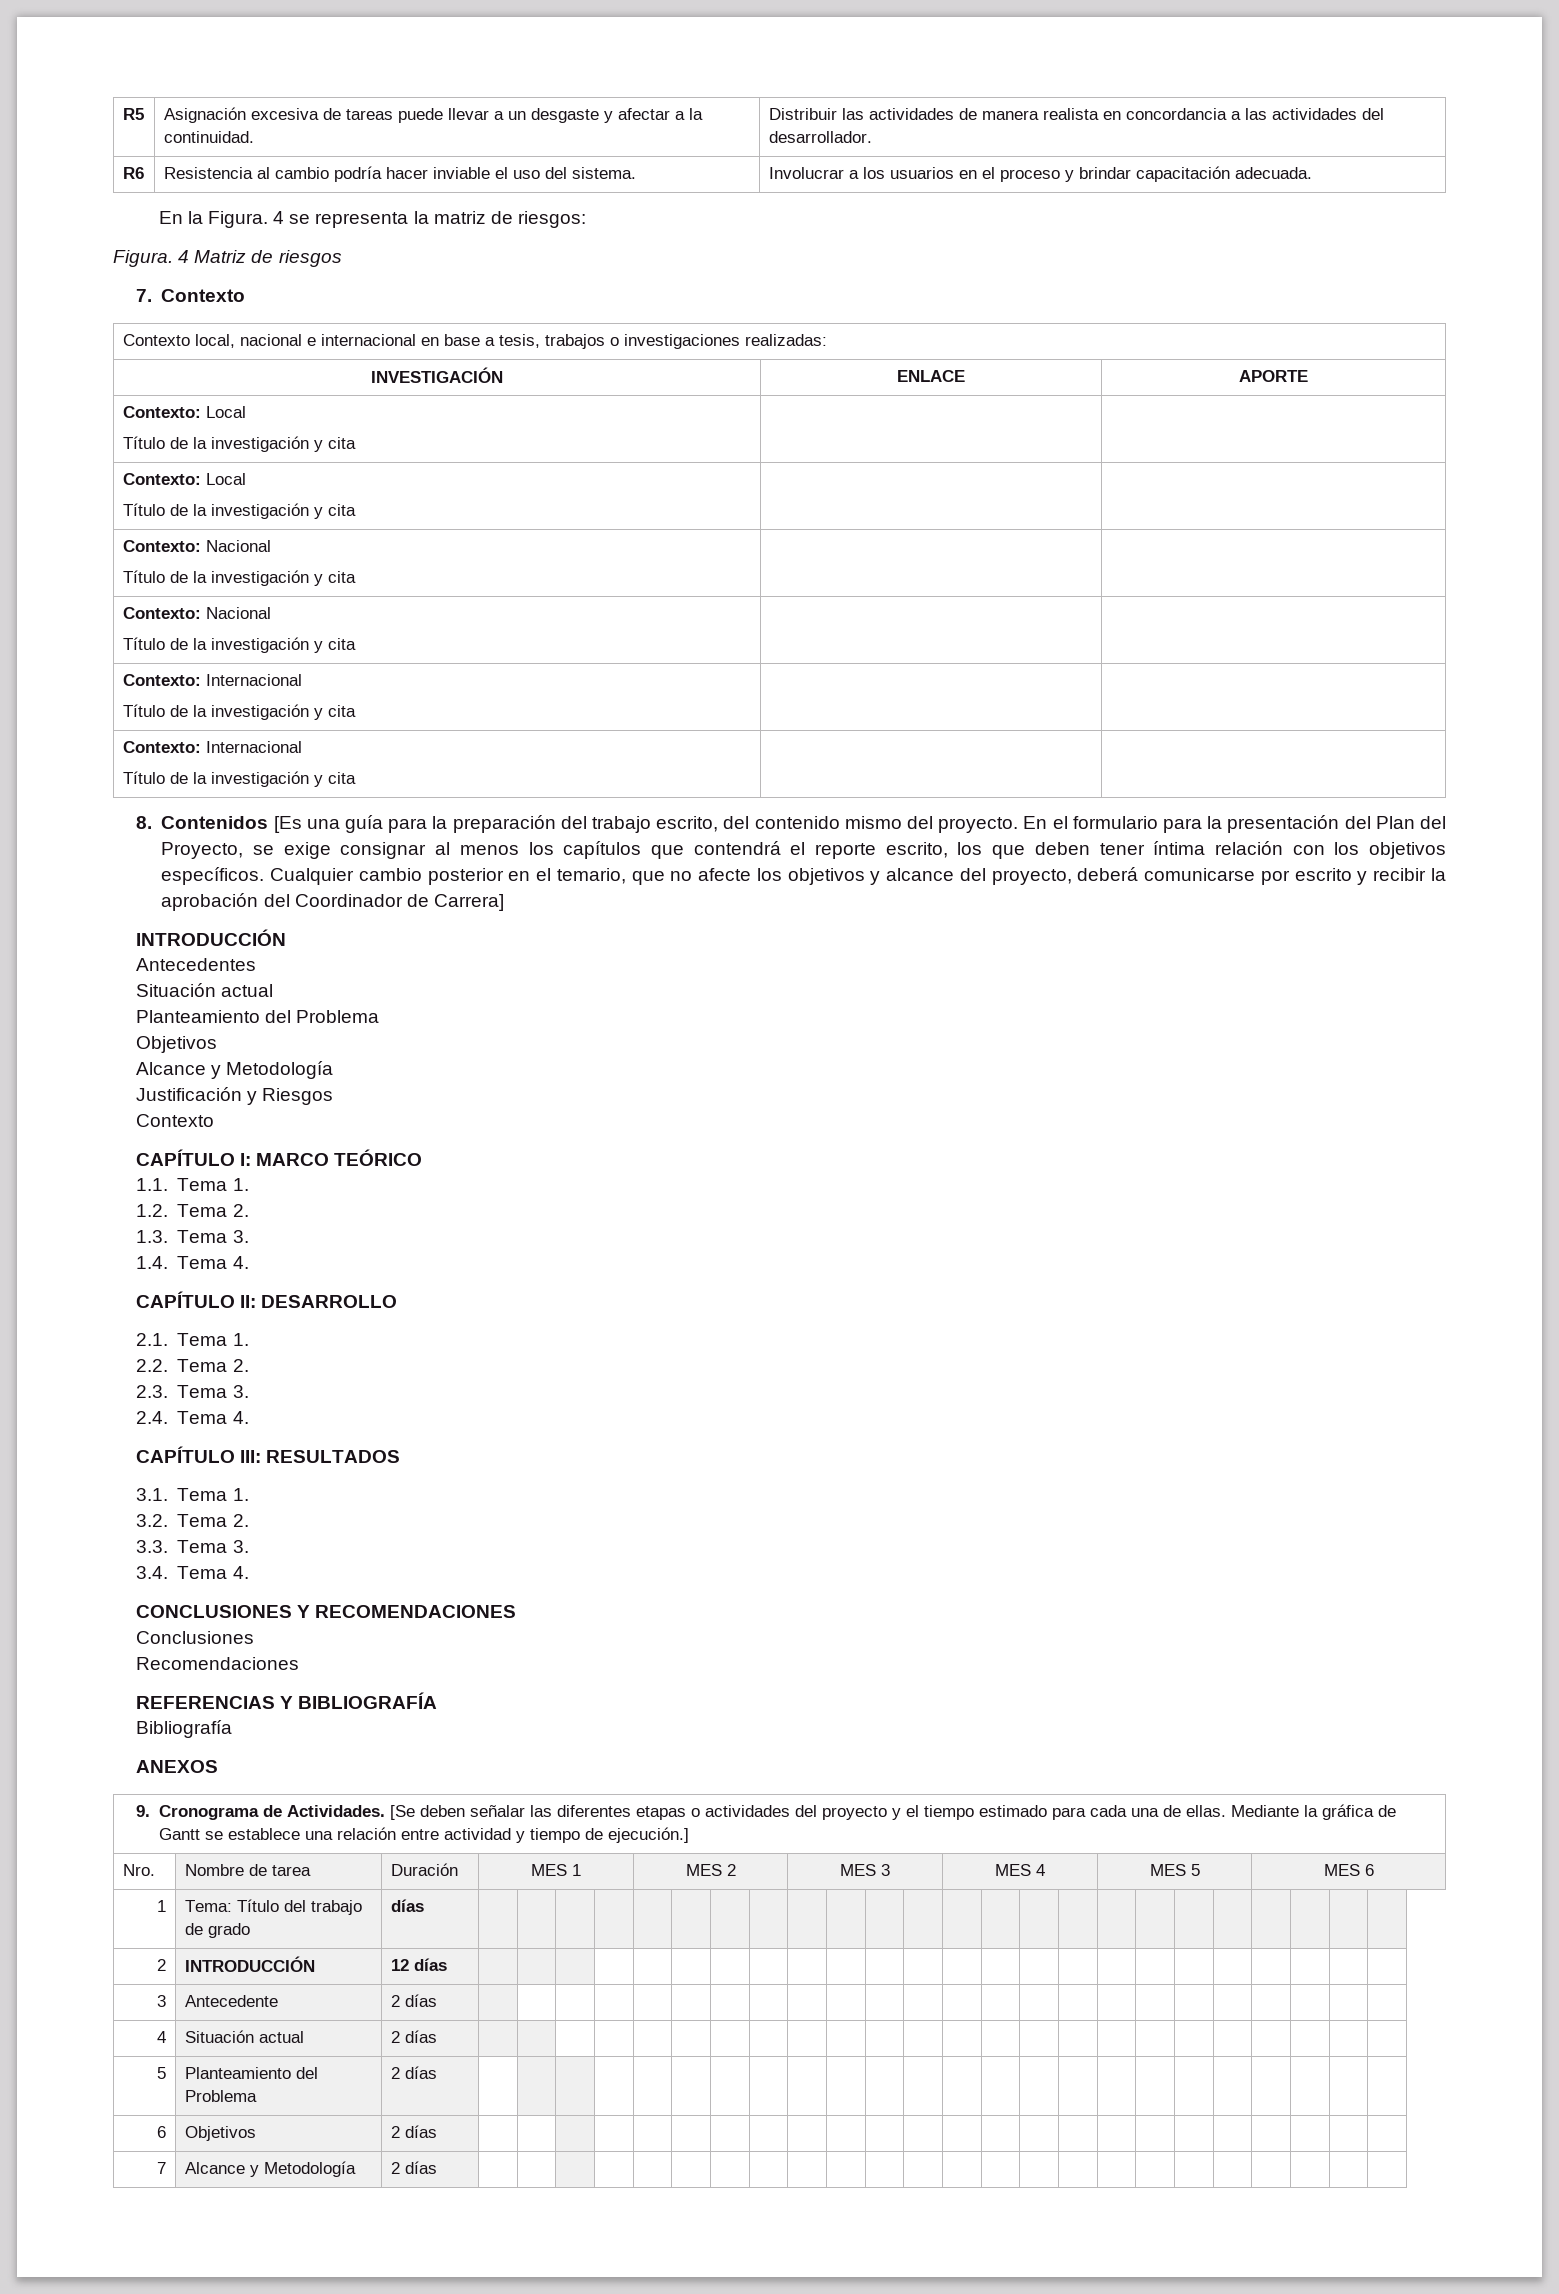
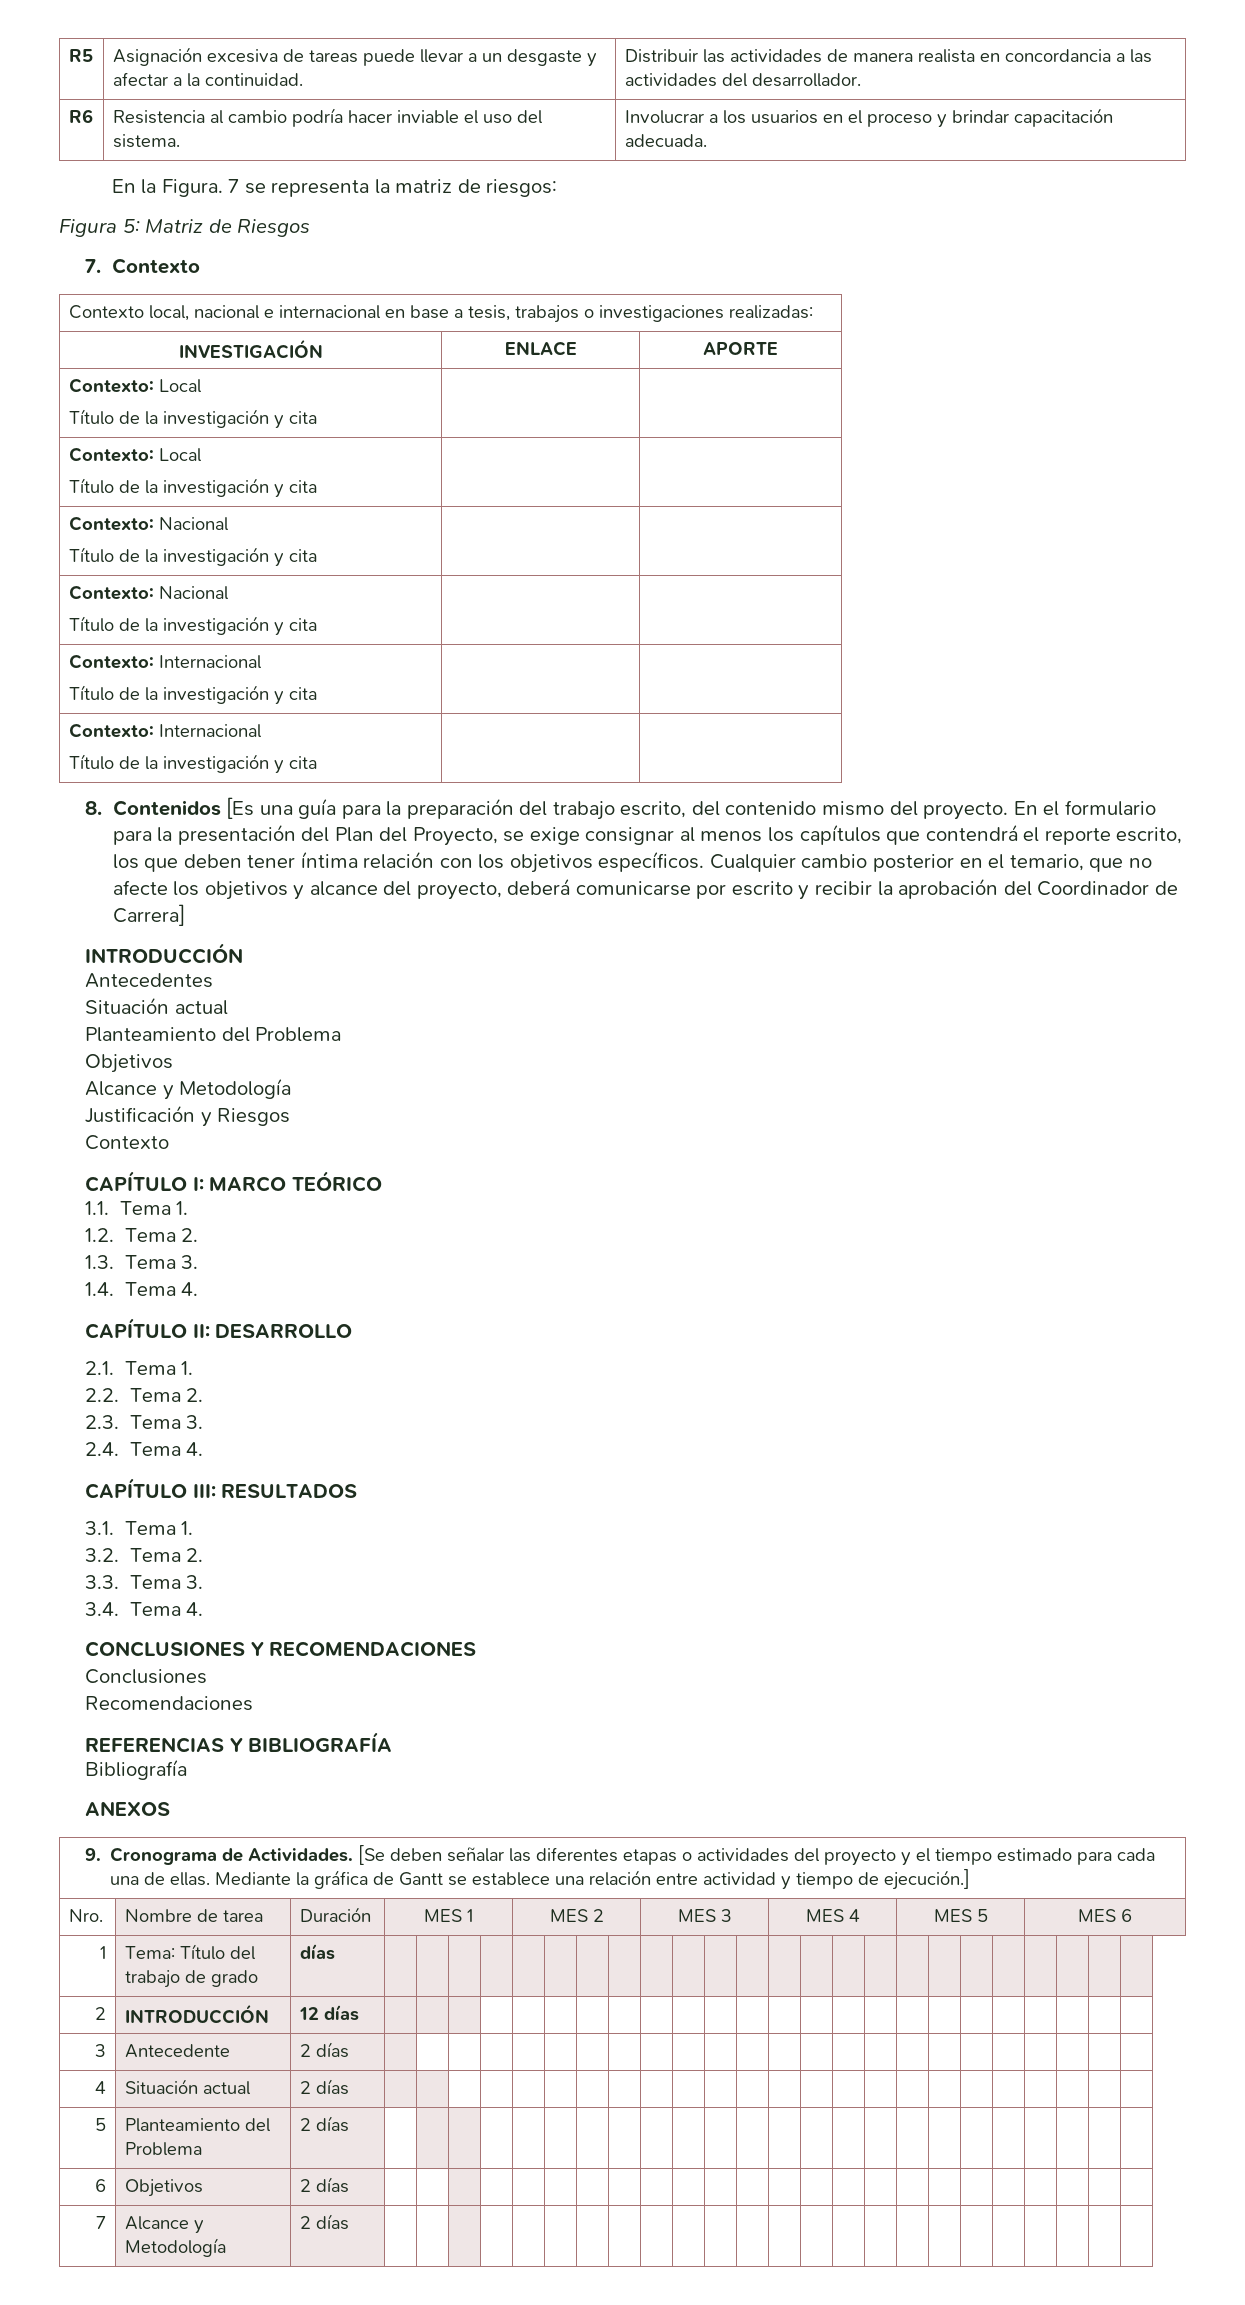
[273,211,285,224] 4 -> [228,179,240,193] 7
[113,250,190,267] Figura. 4 -> [59,219,140,237] Figura 5:
[278,250,342,267] riesgos -> [237,219,311,237] Riesgos

